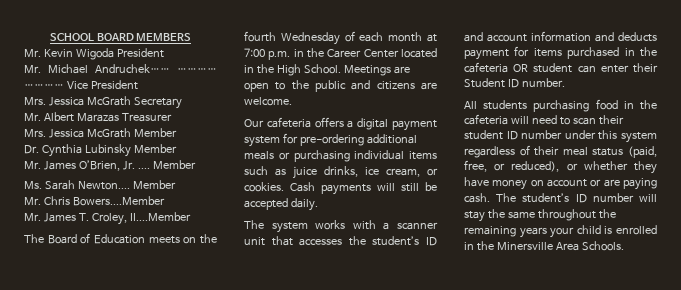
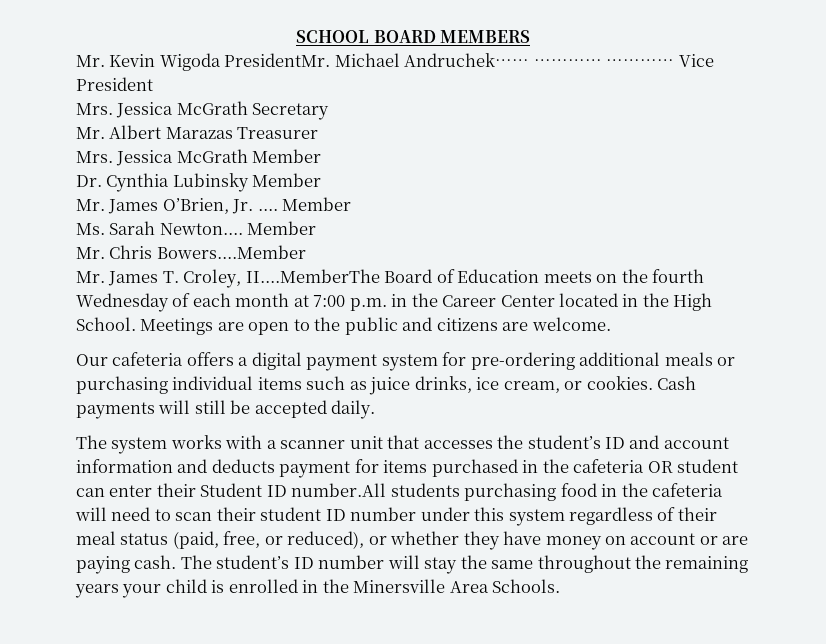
[116,48,164,58] [24,65,41,73] President // Mr. -> [224,53,331,67] PresidentMr.
[129,212,191,221] [24,234,44,243] II....Member // The -> [245,269,380,283] II....MemberThe
[521,78,565,87] [464,101,477,109] number. // All -> [291,483,387,497] number.All

